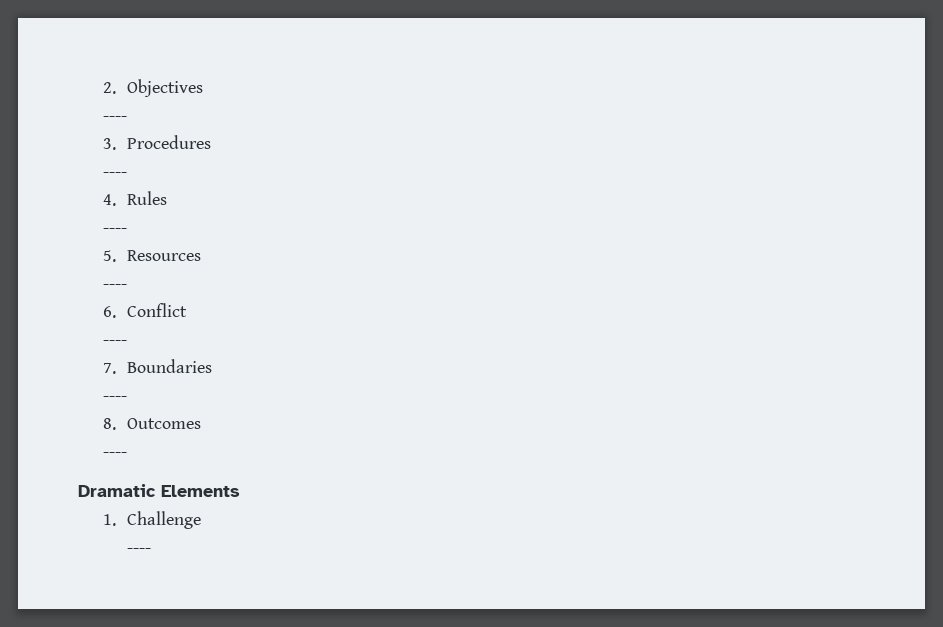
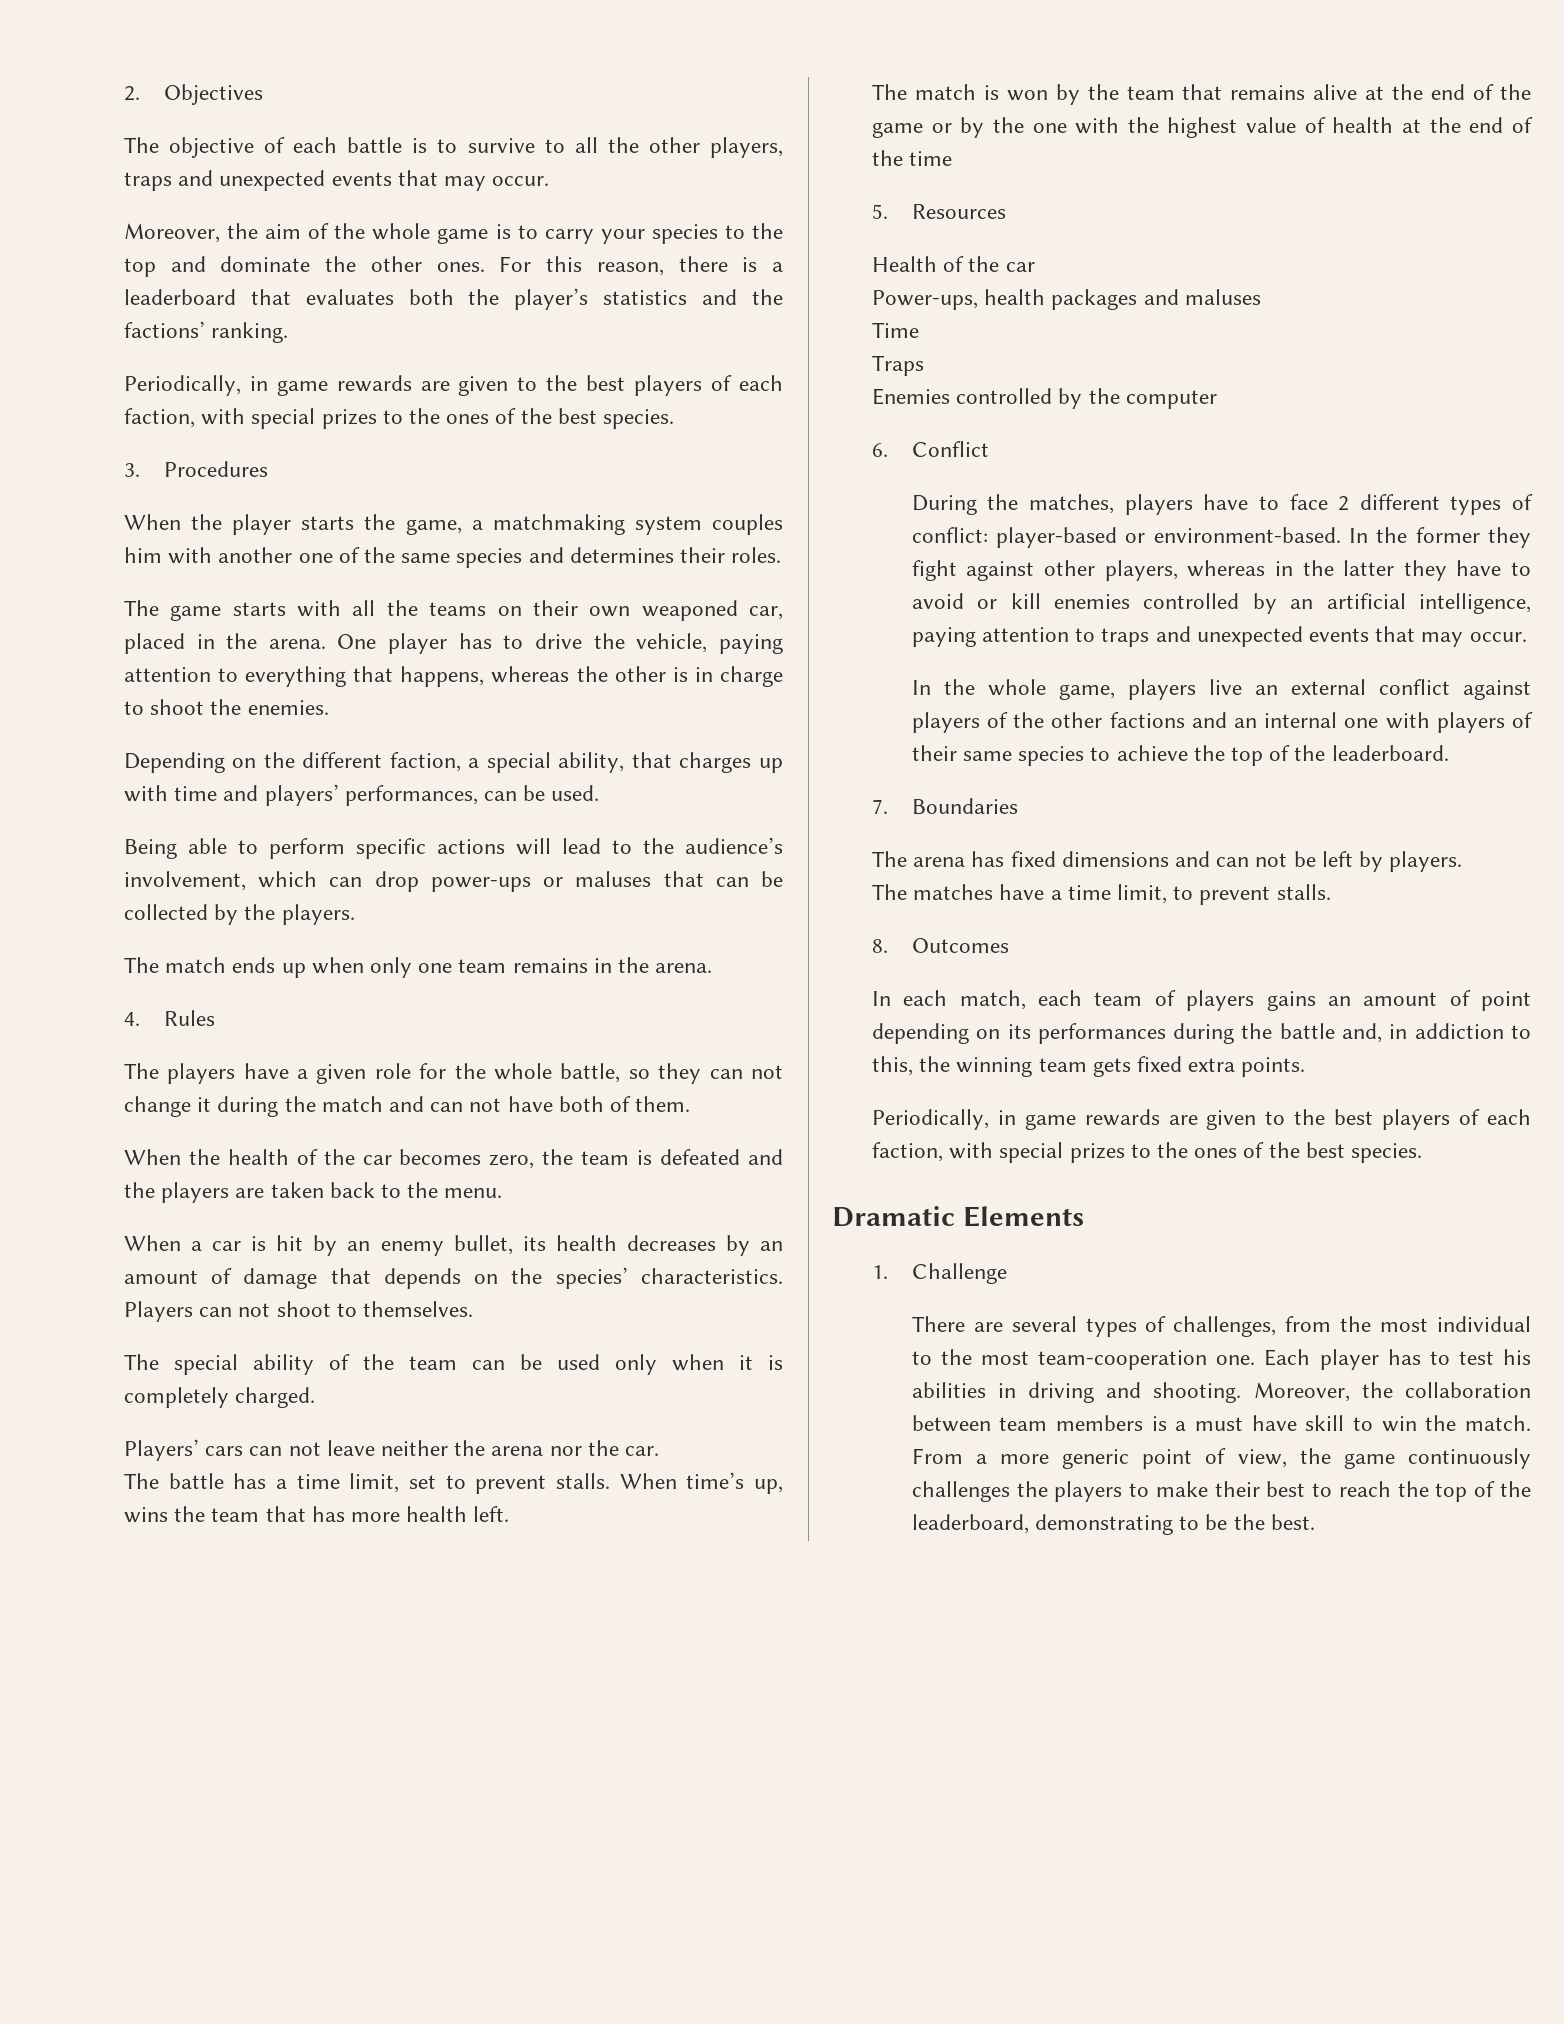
[102,116,127,121] [102,135,212,150] [102,172,127,177] [102,191,168,206] [102,228,127,233] [102,250,202,262] [102,284,127,289] [102,303,188,318] [102,340,127,345] [102,359,213,374] [102,396,127,401] [102,418,202,430] [102,452,127,457] [78,484,240,497] [102,511,202,529] [127,548,152,553] ---- // 3. Procedures // ---- // 4. Rules // ---- // 5. Resources // ---- // 6. Conflict // ---- // 7. Boundaries // ---- // 8. Outcomes // ---- // Dramatic Elements // 1. Challenge // ---- -> [123,137,784,158] [123,170,550,191] [123,223,783,244] [123,256,783,277] [123,288,783,310] [123,321,289,343] [123,375,783,396] [123,408,675,429] [123,461,268,477] [123,514,783,535] [123,547,782,568] [123,600,784,621] [123,633,783,654] [123,666,783,687] [123,699,329,715] [123,752,783,773] [123,784,600,806] [123,837,783,859] [123,871,783,892] [123,904,355,925] [123,957,713,978] [123,1010,215,1026] [123,1063,784,1084] [123,1096,691,1117] [123,1149,784,1169] [123,1182,503,1203] [123,1235,783,1256] [123,1267,783,1289] [123,1301,473,1322] [123,1354,783,1375] [123,1387,316,1408] [123,1439,660,1461] [123,1472,784,1494] [123,1506,510,1523] [871,84,1531,105] [871,117,1533,138] [871,150,953,166] [871,204,1006,219] [871,256,1035,272] [871,289,1261,310] [871,322,919,338] [871,355,924,376] [871,388,1217,409] [871,441,989,457] [911,494,1533,515] [911,527,1531,548] [911,560,1531,581] [911,593,1531,614] [911,626,1527,647] [911,679,1531,700] [911,712,1533,733] [911,745,1449,766] [871,798,1018,814] [871,851,1463,872] [871,884,1331,905] [871,938,1009,953] [871,990,1531,1011] [871,1023,1531,1044] [871,1056,1306,1077] [871,1109,1531,1130] [871,1142,1423,1163] [832,1206,1084,1227] [871,1263,1007,1284] [911,1316,1531,1337] [911,1349,1531,1370] [911,1382,1531,1403] [911,1415,1531,1432] [911,1448,1531,1469] [911,1481,1531,1502] [911,1514,1315,1535] The objective of each battle is to survive to all the other players, traps and unexpected events that may occur. // Moreover, the aim of the whole game is to carry your species to the top and dominate the other ones. For this reason, there is a leaderboard that evaluates both the player’s statistics and the factions’ ranking. // Periodically, in game rewards are given to the best players of each faction, with special prizes to the ones of the best species. // 3. Procedures // When the player starts the game, a matchmaking system couples him with another one of the same species and determines their roles. // The game starts with all the teams on their own weaponed car, placed in the arena. One player has to drive the vehicle, paying attention to everything that happens, whereas the other is in charge to shoot the enemies. // Depending on the different faction, a special ability, that charges up with time and players’ performances, can be used. // Being able to perform specific actions will lead to the audience’s involvement, which can drop power-ups or maluses that can be collected by the players. // The match ends up when only one team remains in the arena. // 4. Rules // The players have a given role for the whole battle, so they can not change it during the match and can not have both of them. // When the health of the car becomes zero, the team is defeated and the players are taken back to the menu. // When a car is hit by an enemy bullet, its health decreases by an amount of damage that depends on the species’ characteristics. Players can not shoot to themselves. // The special ability of the team can be used only when it is completely charged. // Players’ cars can not leave neither the arena nor the car. // The battle has a time limit, set to prevent stalls. When time’s up, wins the team that has more health left. // The match is won by the team that remains alive at the end of the game or by the one with the highest value of health at the end of the time // 5. Resources // Health of the car // Power-ups, health packages and maluses // Time // Traps // Enemies controlled by the computer // 6. Conflict // During the matches, players have to face 2 different types of conflict: player-based or environment-based. In the former they fight against other players, whereas in the latter they have to avoid or kill enemies controlled by an artificial intelligence, paying attention to traps and unexpected events that may occur. // In the whole game, players live an external conflict against players of the other factions and an internal one with players of their same species to achieve the top of the leaderboard. // 7. Boundaries // The arena has fixed dimensions and can not be left by players. // The matches have a time limit, to prevent stalls. // 8. Outcomes // In each match, each team of players gains an amount of point depending on its performances during the battle and, in addiction to this, the winning team gets fixed extra points. // Periodically, in game rewards are given to the best players of each faction, with special prizes to the ones of the best species. // Dramatic Elements // 1. Challenge // There are several types of challenges, from the most individual to the most team-cooperation one. Each player has to test his abilities in driving and shooting. Moreover, the collaboration between team members is a must have skill to win the match. From a more generic point of view, the game continuously challenges the players to make their best to reach the top of the leaderboard, demonstrating to be the best.

